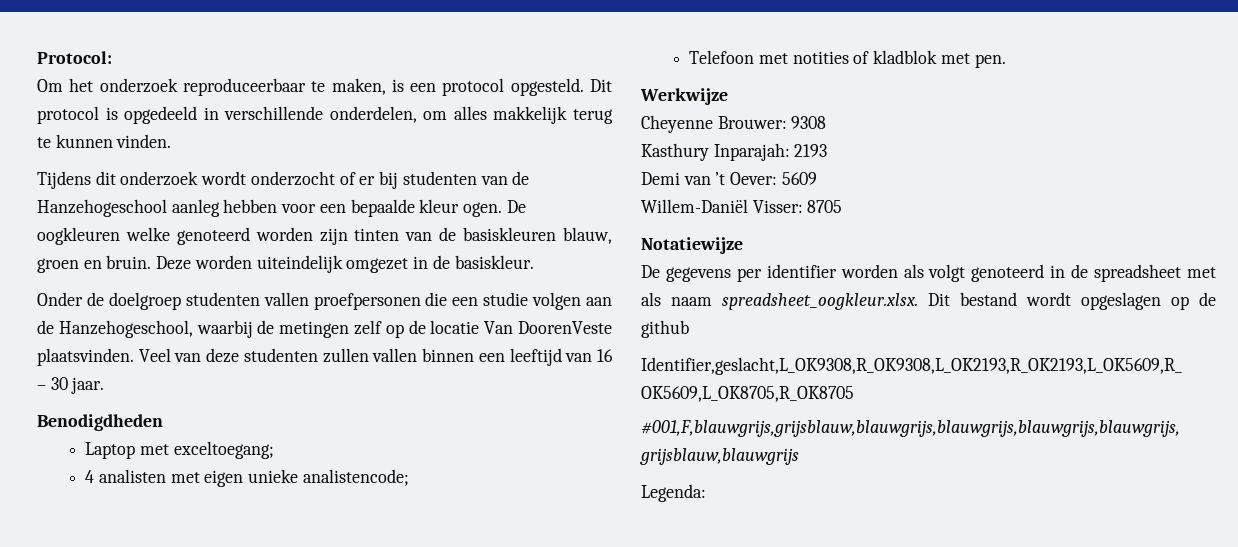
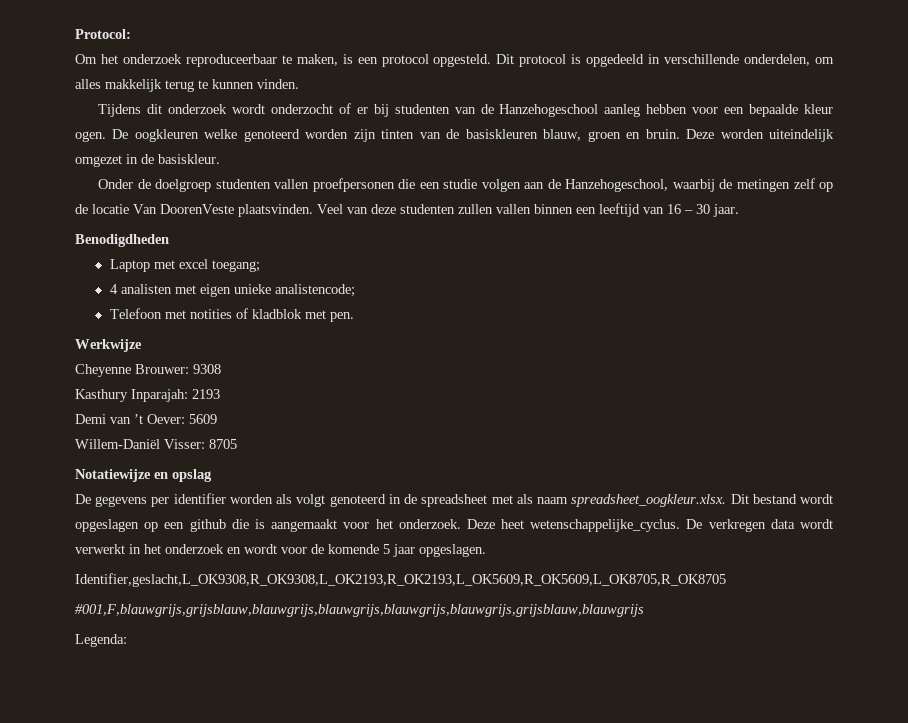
[173,441,274,459] exceltoegang; -> [178,259,260,272] excel toegang;
(743, 245) none -> [154,469,212,482] en opslag
[1199,292,1216,306] [641,320,689,338] de github -> [164,519,833,532] [75,544,486,557] een github die is aangemaakt voor het onderzoek. Deze heet wetenschappelijke_cyclus. De verkregen data wordt verwerkt in het onderzoek en wordt voor de komende 5 jaar opgeslagen.

